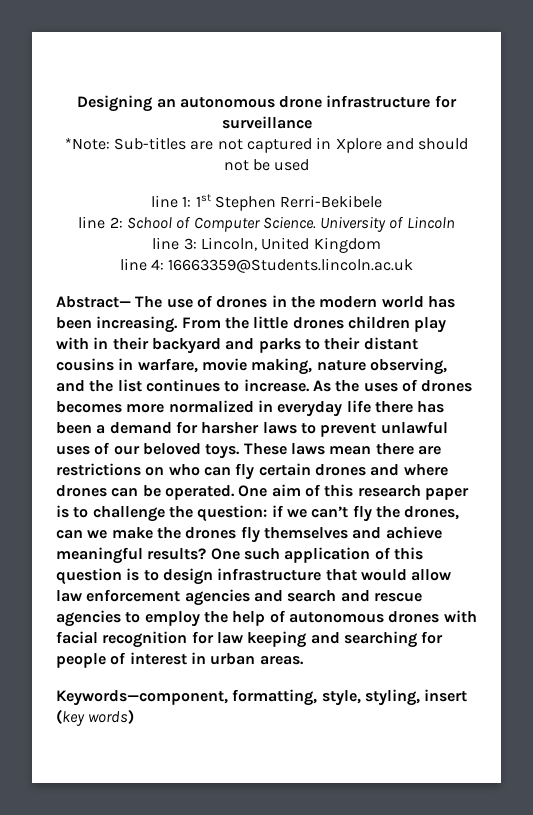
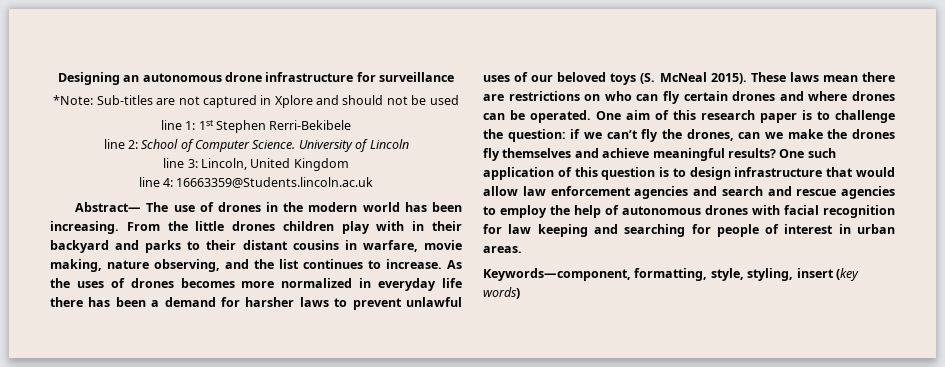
[205,444,241,459] toys. -> [610,72,747,85] toys (S. McNeal 2015).

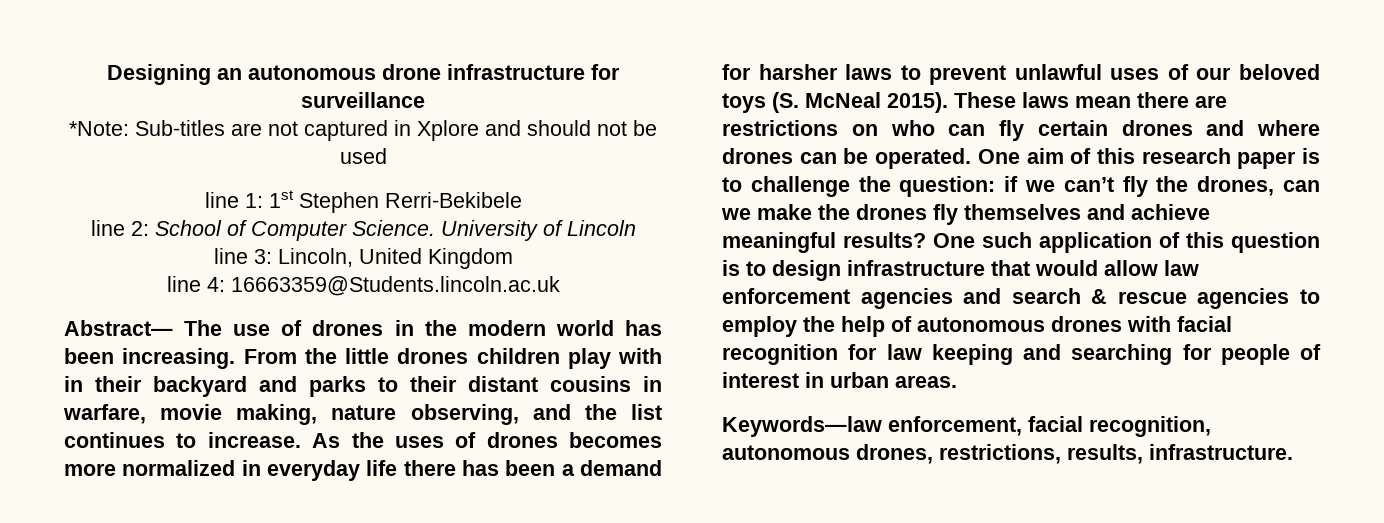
[767,186,792,196] and -> [1091,289,1108,304] &
[483,268,859,281] [483,287,520,299] Keywords—component, formatting, style, styling, insert (key words) -> [722,416,1211,437] [722,444,1293,464] Keywords—law enforcement, facial recognition, autonomous drones, restrictions, results, infrastructure.

